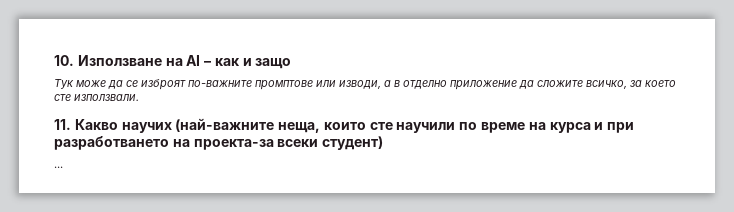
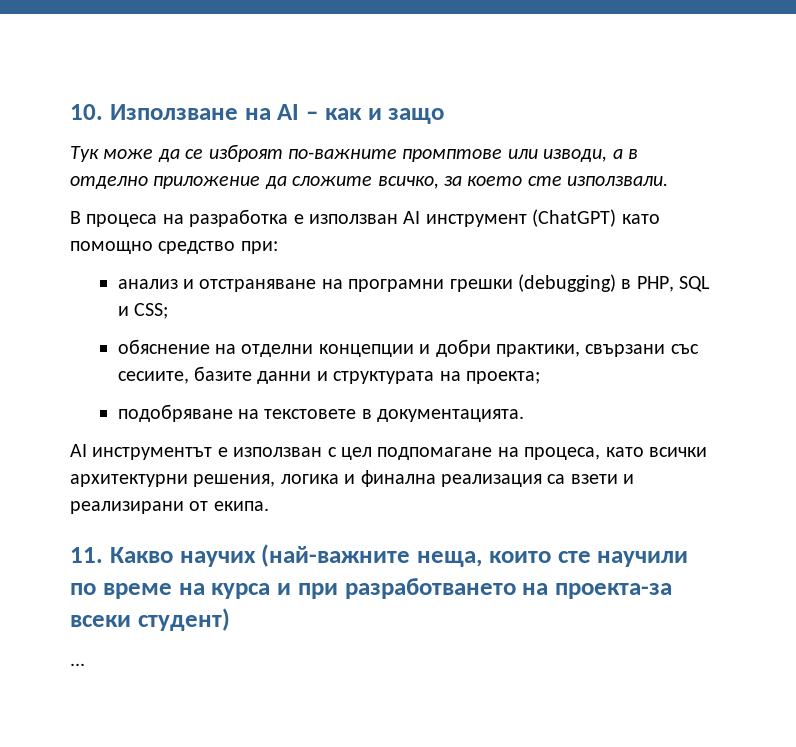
(139, 97) none -> [70,209,660,227] [70,241,278,254] [117,274,711,292] [117,303,168,319] [117,339,699,357] [117,366,540,384] [117,404,525,422] [70,444,707,460] [70,470,635,487] [70,501,269,514] // В процеса на разработка е използван AI инструмент (ChatGPT) като помощно средство при: // анализ и отстраняване на програмни грешки (debugging) в PHP, SQL и CSS; // обяснение на отделни концепции и добри практики, свързани със сесиите, базите данни и структурата на проекта; // подобряване на текстовете в документацията. // AI инструментът е използван с цел подпомагане на процеса, като всички архитектурни решения, логика и финална реализация са взети и реализирани от екипа.

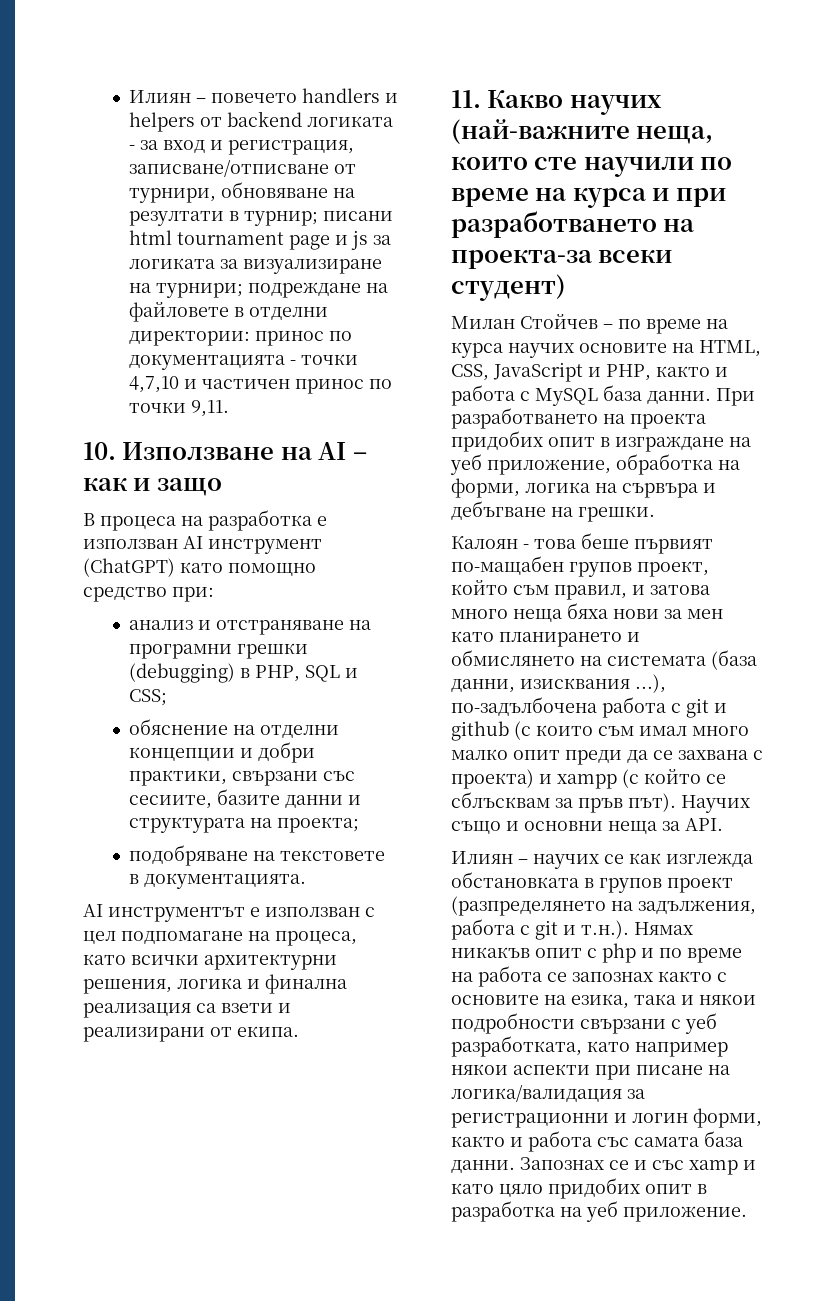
(70, 112) none -> [129,88,399,103] [129,111,394,132] [129,140,355,155] [129,159,357,177] [129,182,356,203] [129,211,394,226] [129,230,392,250] [129,258,383,274] [129,282,389,298] [129,302,329,322] [129,330,353,346] [129,354,359,370] [129,376,393,394] [129,400,230,417] Илиян – повечето handlers и helpers от backend логиката - за вход и регистрация, записване/отписване от турнири, обновяване на резултати в турнир; писани html tournament page и js за логиката за визуализиране на турнири; подреждане на файловете в отделни директории: принос по документацията - точки 4,7,10 и частичен принос по точки 9,11. //
[70,144,638,162] [70,176,669,189] // Тук може да се изброят по-важните промптове или изводи, а в отделно приложение да сложите всичко, за което сте използвали. -> (222, 487) none
[70,663,85,666] ... -> [451,314,728,334] [451,340,761,358] [451,362,728,382] [451,385,755,406] [451,408,706,429] [451,431,751,452] [450,454,740,475] [451,478,716,498] [451,501,655,522] [451,533,713,554] [451,556,709,577] [451,580,710,600] [451,603,723,622] [451,631,640,647] [451,650,757,670] [451,674,666,693] [451,697,727,718] [451,721,749,741] [451,749,763,765] [451,769,726,789] [451,792,750,813] [451,818,723,834] [451,851,753,869] [451,872,733,893] [451,896,756,916] [451,919,693,940] [451,943,742,963] [451,966,727,987] [451,994,756,1009] [451,1013,717,1034] [451,1036,728,1057] [451,1064,730,1080] [451,1084,645,1102] [451,1108,762,1128] [451,1131,743,1152] [451,1157,756,1175] [451,1178,707,1199] [451,1201,747,1222] Милан Стойчев – по време на курса научих основите на HTML, CSS, JavaScript и PHP, както и работа с MySQL база данни. При разработването на проекта придобих опит в изграждане на уеб приложение, обработка на форми, логика на сървъра и дебъгване на грешки. // Калоян - това беше първият по-мащабен групов проект, който съм правил, и затова много неща бяха нови за мен като планирането и обмислянето на системата (база данни, изисквания ...), по-задълбочена работа с git и github (с които съм имал много малко опит преди да се захвана с проекта) и xampp (с който се сблъсквам за пръв път). Научих също и основни неща за API. // Илиян – научих се как изглежда обстановката в групов проект (разпределянето на задължения, работа с git и т.н.). Нямах никакъв опит с php и по време на работа се запознах както с основите на езика, така и някои подробности свързани с уеб разработката, като например някои аспекти при писане на логика/валидация за регистрационни и логин форми, както и работа със самата база данни. Запознах се и със xamp и като цяло придобих опит в разработка на уеб приложение.

